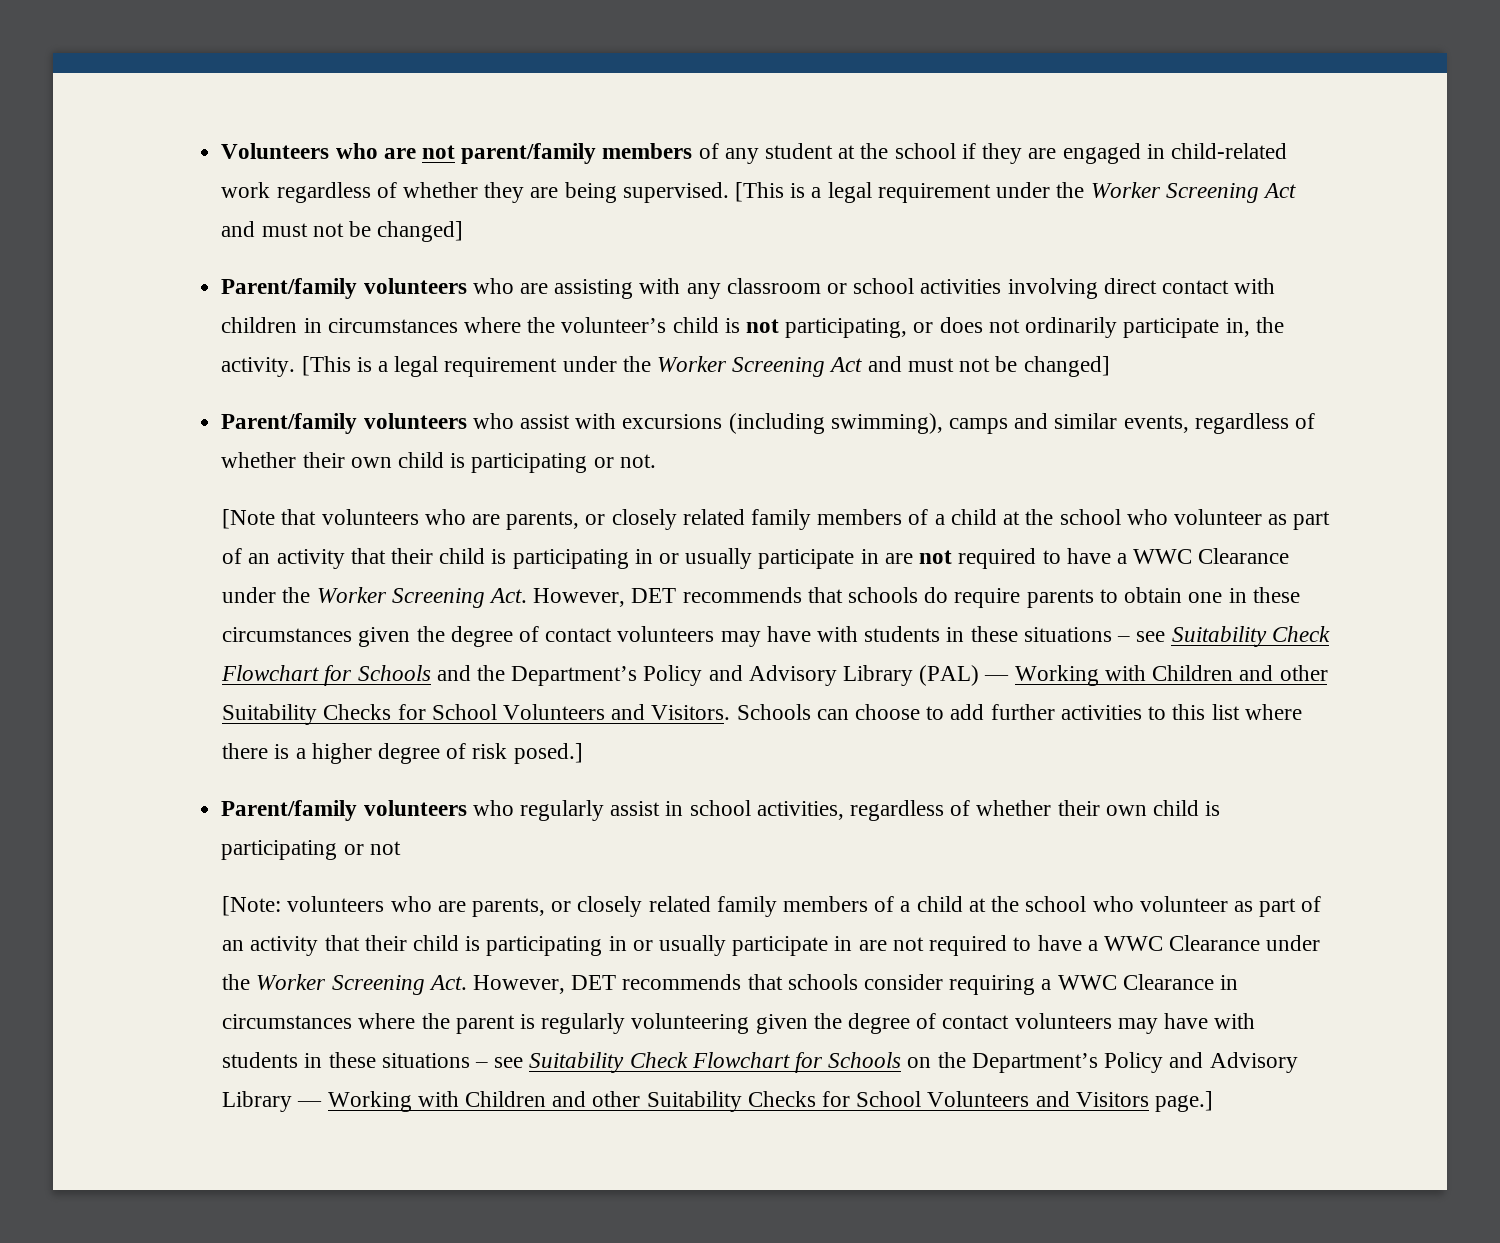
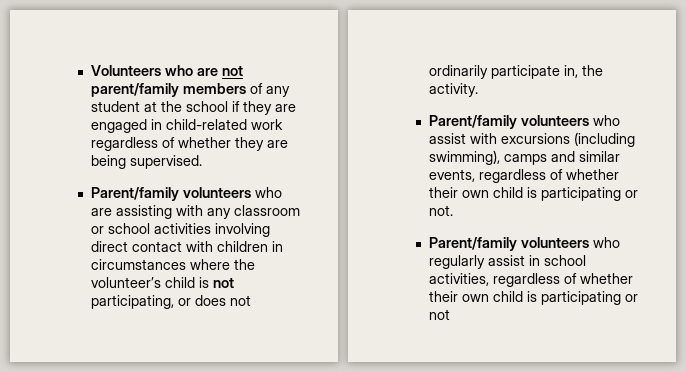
[735,182,1296,203] [221,221,464,242] [This is a legal requirement under the Worker Screening Act and must not be changed] -> (202, 162) none
[301,356,1110,377] [This is a legal requirement under the Worker Screening Act and must not be changed] -> (478, 90) none
[222,509,1331,530] [222,548,1290,569] [222,587,1300,608] [222,626,1330,647] [221,665,1328,686] [222,704,1302,725] [222,743,583,764] // [Note that volunteers who are parents, or closely related family members of a child at the school who volunteer as part of an activity that their child is participating in or usually participate in are not required to have a WWC Clearance under the Worker Screening Act. However, DET recommends that schools do require parents to obtain one in these circumstances given the degree of contact volunteers may have with students in these situations – see Suitability Check Flowchart for Schools and the Department’s Policy and Advisory Library (PAL) — Working with Children and other Suitability Checks for School Volunteers and Visitors. Schools can choose to add further activities to this list where there is a higher degree of risk posed.] -> (453, 210) none
[222,896,1322,917] [222,935,1321,956] [222,974,1239,995] [222,1013,1256,1034] [222,1052,1298,1073] [222,1091,1214,1112] // [Note: volunteers who are parents, or closely related family members of a child at the school who volunteer as part of an activity that their child is participating in or usually participate in are not required to have a WWC Clearance under the Worker Screening Act. However, DET recommends that schools consider requiring a WWC Clearance in circumstances where the parent is regularly volunteering given the degree of contact volunteers may have with students in these situations – see Suitability Check Flowchart for Schools on the Department’s Policy and Advisory Library — Working with Children and other Suitability Checks for School Volunteers and Visitors page.] -> (450, 314) none

